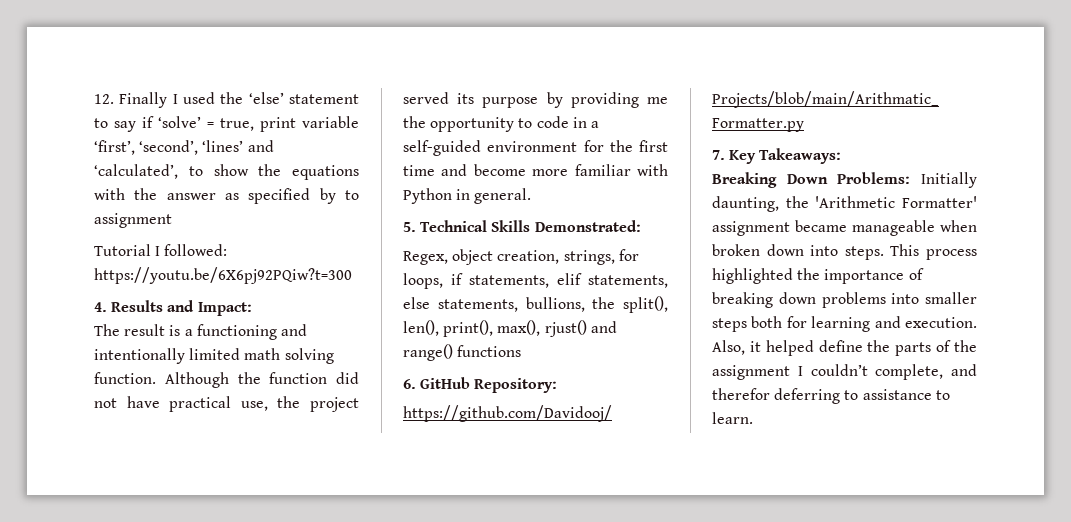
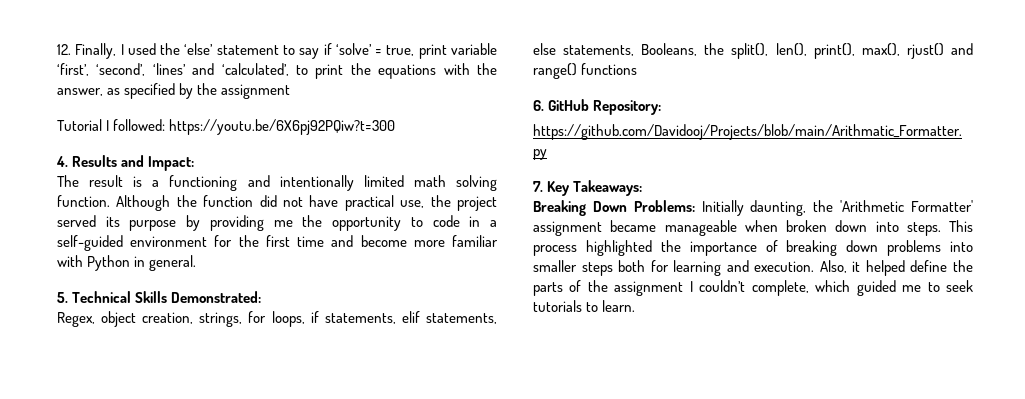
[119,92,168,108] Finally -> [75,43,117,59] Finally,
[213,164,249,176] show -> [315,64,344,79] print
[166,193,216,200] answer -> [57,88,103,96] answer,
[345,190,359,200] to -> [197,83,218,95] the
[525,297,585,312] bullions, -> [641,43,698,56] Booleans,
[951,364,977,376] [712,388,932,404] and therefor deferring to assistance -> [815,280,973,296] [533,300,582,312] which guided me to seek tutorials

